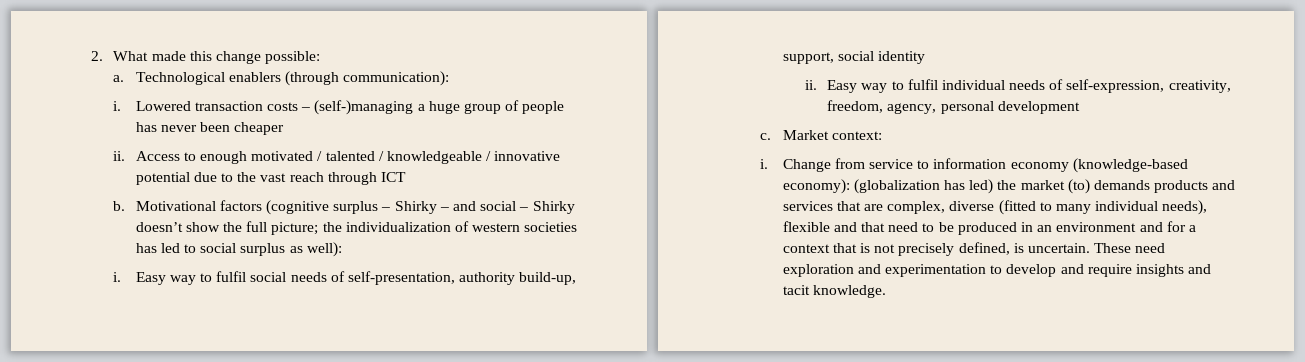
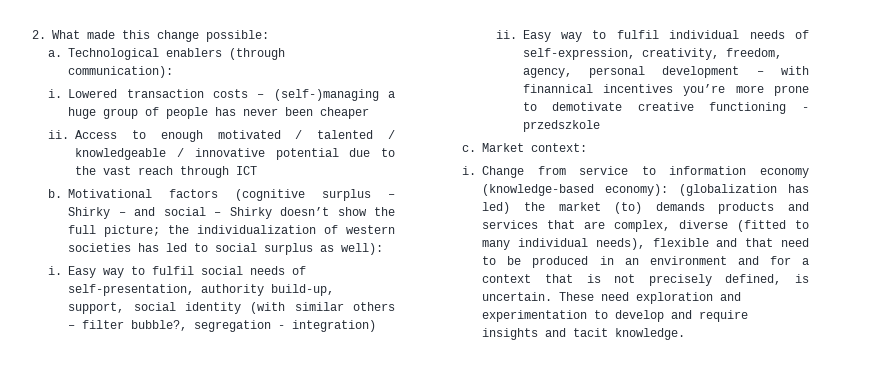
(926, 57) none -> [250,302,396,314] [68,320,377,332] (with similar others – filter bubble?, segregation - integration)
(1080, 107) none -> [756,66,809,75] [522,84,809,96] [522,102,809,114] [522,120,600,132] – with finannical incentives you’re more prone to demotivate creative functioning - przedszkole

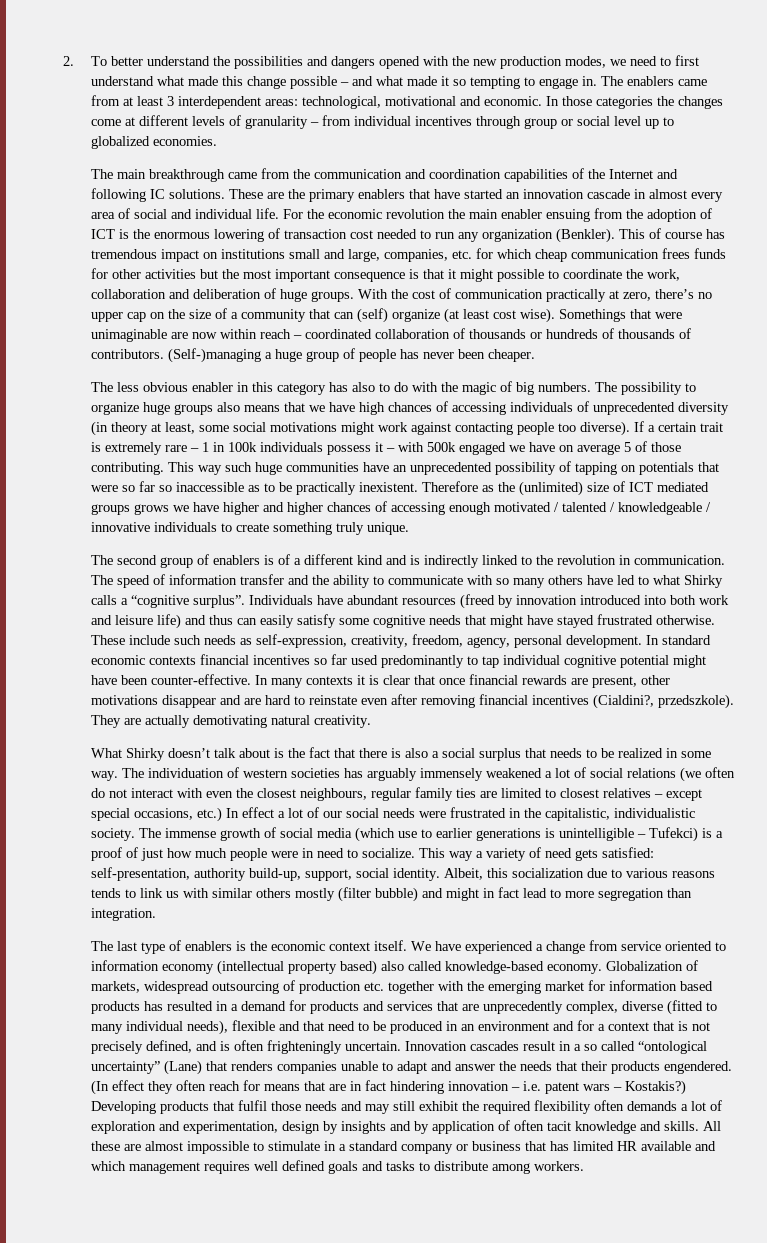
[51,30,269,42] [48,48,286,60] [68,66,174,78] [48,89,379,101] What made this change possible: // a. Technological enablers (through communication): // i. Lowered transaction costs – (self-)managing -> [91,55,700,69] [91,76,708,89] [91,95,724,109] [91,115,675,129] [91,136,218,149] [91,168,679,182] [91,188,724,202] [91,208,713,222] [91,228,726,243] [91,248,727,262] [91,268,681,282] [91,288,713,302] [91,308,683,323] [91,328,692,342] [91,348,262,363] To better understand the possibilities and dangers opened with the new production modes, we need to first understand what made this change possible – and what made it so tempting to engage in. The enablers came from at least 3 interdependent areas: technological, motivational and economic. In those categories the changes come at different levels of granularity – from individual incentives through group or social level up to globalized economies. // The main breakthrough came from the communication and coordination capabilities of the Internet and following IC solutions. These are the primary enablers that have started an innovation cascade in almost every area of social and individual life. For the economic revolution the main enabler ensuing from the adoption of ICT is the enormous lowering of transaction cost needed to run any organization (Benkler). This of course has tremendous impact on institutions small and large, companies, etc. for which cheap communication frees funds for other activities but the most important consequence is that it might possible to coordinate the work, collaboration and deliberation of huge groups. With the cost of communication practically at zero, there’s no upper cap on the size of a community that can (self) organize (at least cost wise). Somethings that were unimaginable are now within reach – coordinated collaboration of thousands or hundreds of thousands of contributors. (Self-)managing
[320,107,370,119] [48,130,147,139] cheaper // ii. Access to -> [488,349,536,362] [91,381,697,395] [91,401,730,415] [91,421,724,436] [91,441,682,455] [91,461,720,475] [91,481,710,496] [91,501,446,515] cheaper. // The less obvious enabler in this category has also to do with the magic of big numbers. The possibility to organize huge groups also means that we have high chances of accessing individuals of unprecedented diversity (in theory at least, some social motivations might work against contacting people too diverse). If a certain trait is extremely rare – 1 in 100k individuals possess it – with 500k engaged we have on average 5 of those contributing. This way such huge communities have an unprecedented possibility of tapping on potentials that were so far so inaccessible as to be practically inexistent. Therefore as the (unlimited) size of ICT mediated groups grows we have higher and higher chances of accessing
[275,148,395,160] [75,166,258,178] [48,189,395,201] [68,207,395,219] [68,225,395,237] [68,243,384,255] [48,266,307,278] potential due to the vast reach through ICT // b. Motivational factors (cognitive surplus – Shirky – and social – Shirky doesn’t show the full picture; the individualization of western societies has led to social surplus as well): // i. Easy way to fulfil social needs of -> [154,522,410,535] [91,554,726,568] [91,574,724,588] [91,594,730,609] [91,614,716,629] [91,634,712,648] [91,654,707,668] [91,674,671,688] [91,694,735,709] [91,715,372,728] [91,747,712,761] [91,767,736,782] [91,787,703,801] [91,807,696,822] [91,827,724,842] [91,847,655,861] individuals to create something truly unique. // The second group of enablers is of a different kind and is indirectly linked to the revolution in communication. The speed of information transfer and the ability to communicate with so many others have led to what Shirky calls a “cognitive surplus”. Individuals have abundant resources (freed by innovation introduced into both work and leisure life) and thus can easily satisfy some cognitive needs that might have stayed frustrated otherwise. These include such needs as self-expression, creativity, freedom, agency, personal development. In standard economic contexts financial incentives so far used predominantly to tap individual cognitive potential might have been counter-effective. In many contexts it is clear that once financial rewards are present, other motivations disappear and are hard to reinstate even after removing financial incentives (Cialdini?, przedszkole). They are actually demotivating natural creativity. // What Shirky doesn’t talk about is the fact that there is also a social surplus that needs to be realized in some way. The individuation of western societies has arguably immensely weakened a lot of social relations (we often do not interact with even the closest neighbours, regular family ties are limited to closest relatives – except special occasions, etc.) In effect a lot of our social needs were frustrated in the capitalistic, individualistic society. The immense growth of social media (which use to earlier generations is unintelligible – Tufekci) is a proof of just how much people were in need to socialize. This way a variety of need gets satisfied:
[184,302,396,314] [68,320,377,332] [495,30,809,42] [522,48,782,60] [522,66,809,78] [522,84,809,96] [522,102,809,114] [522,120,600,132] [462,143,588,152] [462,166,525,178] identity (with similar others – filter bubble?, segregation - integration) // ii. Easy way to fulfil individual needs of self-expression, creativity, freedom, agency, personal development – with finannical incentives you’re more prone to demotivate creative functioning - przedszkole // c. Market context: // i. Change -> [393,868,716,881] [91,887,693,902] [91,908,157,921] [91,940,586,954] identity. Albeit, this socialization due to various reasons tends to link us with similar others mostly (filter bubble) and might in fact lead to more segregation than integration. // The last type of enablers is the economic context itself. We have experienced a change
(629, 170) none -> [665,941,713,951] oriented
[482,184,809,196] [482,202,705,214] (knowledge-based economy): (globalization has led) the market (to) demands -> [217,960,699,975] [91,980,714,994] [91,1000,307,1014] (intellectual property based) also called knowledge-based economy. Globalization of markets, widespread outsourcing of production etc. together with the emerging market for information based products has resulted in a demand for
(606, 225) none -> [483,1001,564,1014] unprecedently
[795,274,809,283] [482,292,742,304] [482,310,749,322] [482,328,686,340] is uncertain. These need exploration and experimentation to develop and require insights and tacit knowledge. -> [196,1040,708,1054] [91,1060,733,1075] [91,1080,687,1095] [91,1100,723,1114] [91,1120,722,1134] [91,1141,717,1154] [91,1160,585,1174] and is often frighteningly uncertain. Innovation cascades result in a so called “ontological uncertainty” (Lane) that renders companies unable to adapt and answer the needs that their products engendered. (In effect they often reach for means that are in fact hindering innovation – i.e. patent wars – Kostakis?) Developing products that fulfil those needs and may still exhibit the required flexibility often demands a lot of exploration and experimentation, design by insights and by application of often tacit knowledge and skills. All these are almost impossible to stimulate in a standard company or business that has limited HR available and which management requires well defined goals and tasks to distribute among workers.

